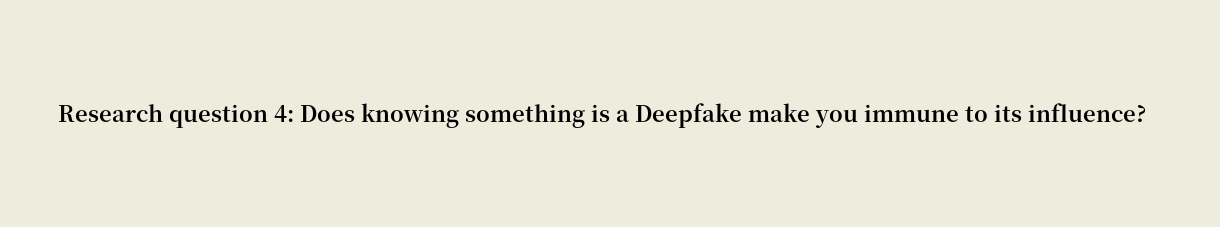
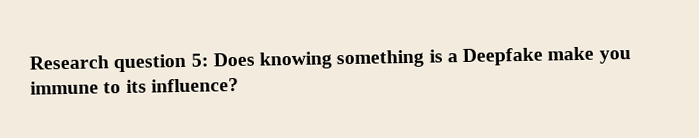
[274,105,294,122] 4: -> [190,53,209,67] 5:

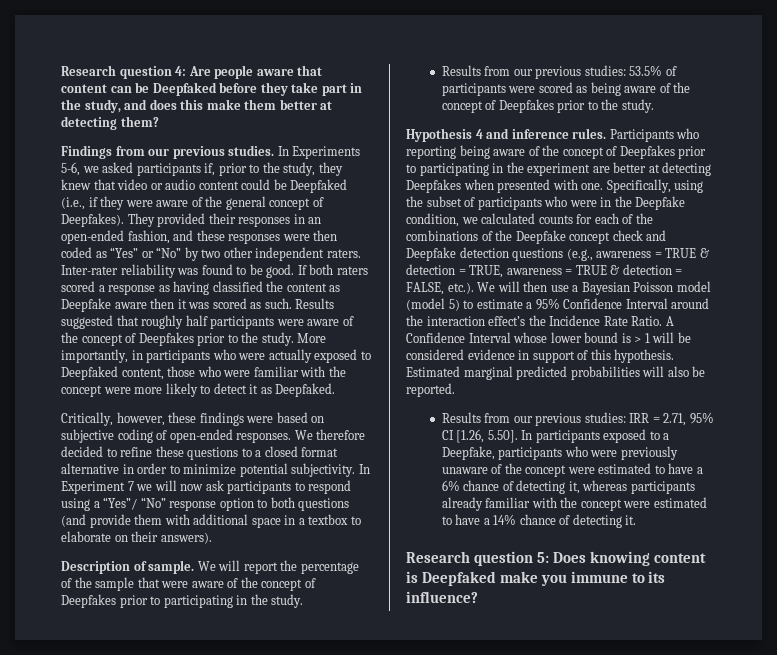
[29,47,544,73] Research question 5: Does knowing something is a Deepfake -> [61,65,323,79] [61,82,363,96] [61,99,333,113] [61,116,159,130] [61,145,361,159] [61,162,343,176] [61,179,348,193] [61,196,324,210] [61,213,322,227] [61,230,338,244] [61,247,361,261] [61,264,368,278] [61,281,341,295] [61,298,335,312] [61,315,354,329] [61,332,327,346] [61,349,371,363] [61,366,346,380] [61,383,336,397] [61,412,325,426] [61,429,366,443] [61,446,339,460] [61,463,370,477] [61,480,352,494] [61,497,350,511] [61,514,361,528] [61,531,212,544] [61,560,359,574] [61,577,316,591] [61,594,304,608] [441,65,677,79] [441,82,691,96] [441,99,654,113] [406,128,700,142] [406,145,707,159] [406,162,712,176] [406,179,704,193] [406,196,686,210] [406,213,653,227] [406,230,667,244] [406,247,709,261] [406,264,683,278] [406,281,711,295] [406,298,710,311] [406,315,674,326] [406,332,691,343] [406,349,675,363] [406,366,706,380] [406,383,455,397] [441,412,714,426] [441,429,670,443] [441,446,678,460] [441,463,703,477] [441,480,695,494] [441,497,707,511] [441,514,637,528] [406,551,706,566] [406,571,496,586] Research question 4: Are people aware that content can be Deepfaked before they take part in the study, and does this make them better at detecting them? // Findings from our previous studies. In Experiments 5-6, we asked participants if, prior to the study, they knew that video or audio content could be Deepfaked (i.e., if they were aware of the general concept of Deepfakes). They provided their responses in an open-ended fashion, and these responses were then coded as “Yes” or “No” by two other independent raters. Inter-rater reliability was found to be good. If both raters scored a response as having classified the content as Deepfake aware then it was scored as such. Results suggested that roughly half participants were aware of the concept of Deepfakes prior to the study. More importantly, in participants who were actually exposed to Deepfaked content, those who were familiar with the concept were more likely to detect it as Deepfaked. // Critically, however, these findings were based on subjective coding of open-ended responses. We therefore decided to refine these questions to a closed format alternative in order to minimize potential subjectivity. In Experiment 7 we will now ask participants to respond using a “Yes”/ “No” response option to both questions (and provide them with additional space in a textbox to elaborate on their answers). // Description of sample. We will report the percentage of the sample that were aware of the concept of Deepfakes prior to participating in the study. // Results from our previous studies: 53.5% of participants were scored as being aware of the concept of Deepfakes prior to the study. // Hypothesis 4 and inference rules. Participants who reporting being aware of the concept of Deepfakes prior to participating in the experiment are better at detecting Deepfakes when presented with one. Specifically, using the subset of participants who were in the Deepfake condition, we calculated counts for each of the combinations of the Deepfake concept check and Deepfake detection questions (e.g., awareness = TRUE & detection = TRUE, awareness = TRUE & detection = FALSE, etc.). We will then use a Bayesian Poisson model (model 5) to estimate a 95% Confidence Interval around the interaction effect’s the Incidence Rate Ratio. A Confidence Interval whose lower bound is > 1 will be considered evidence in support of this hypothesis. Estimated marginal predicted probabilities will also be reported. // Results from our previous studies: IRR = 2.71, 95% CI [1.26, 5.50]. In participants exposed to a Deepfake, participants who were previously unaware of the concept were estimated to have a 6% chance of detecting it, whereas participants already familiar with the concept were estimated to have a 14% chance of detecting it. // Research question 5: Does knowing content is Deepfaked

